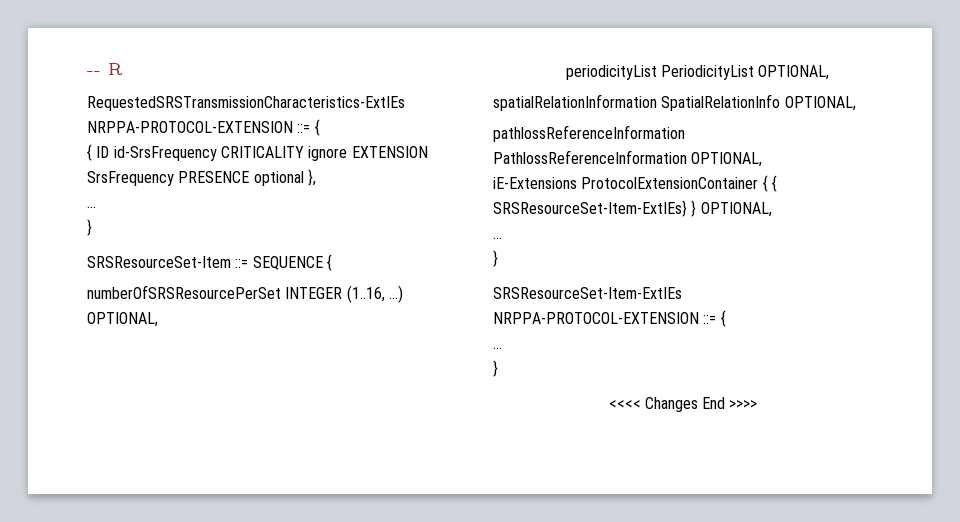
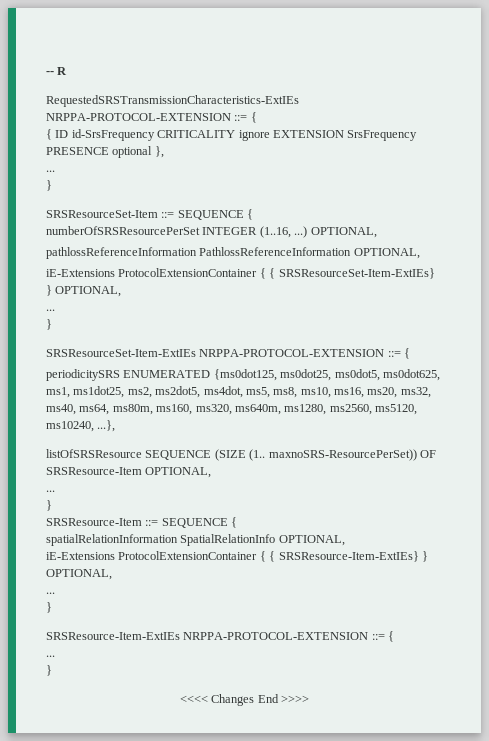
[565,65,830,80] [493,94,856,111] // periodicityList PeriodicityList OPTIONAL, // spatialRelationInformation SpatialRelationInfo OPTIONAL, -> (377, 232) none
(726, 318) none -> [46,369,440,381] [46,386,431,398] [46,404,417,415] [46,420,116,432] [46,449,436,461] [46,467,212,478] [46,490,55,492] [46,500,52,511] [46,517,238,528] [46,534,345,546] [46,551,428,562] [46,569,112,580] [46,592,55,594] [46,602,52,613] [46,631,395,642] // periodicitySRS ENUMERATED {ms0dot125, ms0dot25, ms0dot5, ms0dot625, ms1, ms1dot25, ms2, ms2dot5, ms4dot, ms5, ms8, ms10, ms16, ms20, ms32, ms40, ms64, ms80m, ms160, ms320, ms640m, ms1280, ms2560, ms5120, ms10240, ...}, // listOfSRSResource SEQUENCE (SIZE (1.. maxnoSRS-ResourcePerSet)) OF SRSResource-Item OPTIONAL, // ... // } // SRSResource-Item ::= SEQUENCE { // spatialRelationInformation SpatialRelationInfo OPTIONAL, // iE-Extensions ProtocolExtensionContainer { { SRSResource-Item-ExtIEs} } OPTIONAL, // ... // } // SRSResource-Item-ExtIEs NRPPA-PROTOCOL-EXTENSION ::= {

